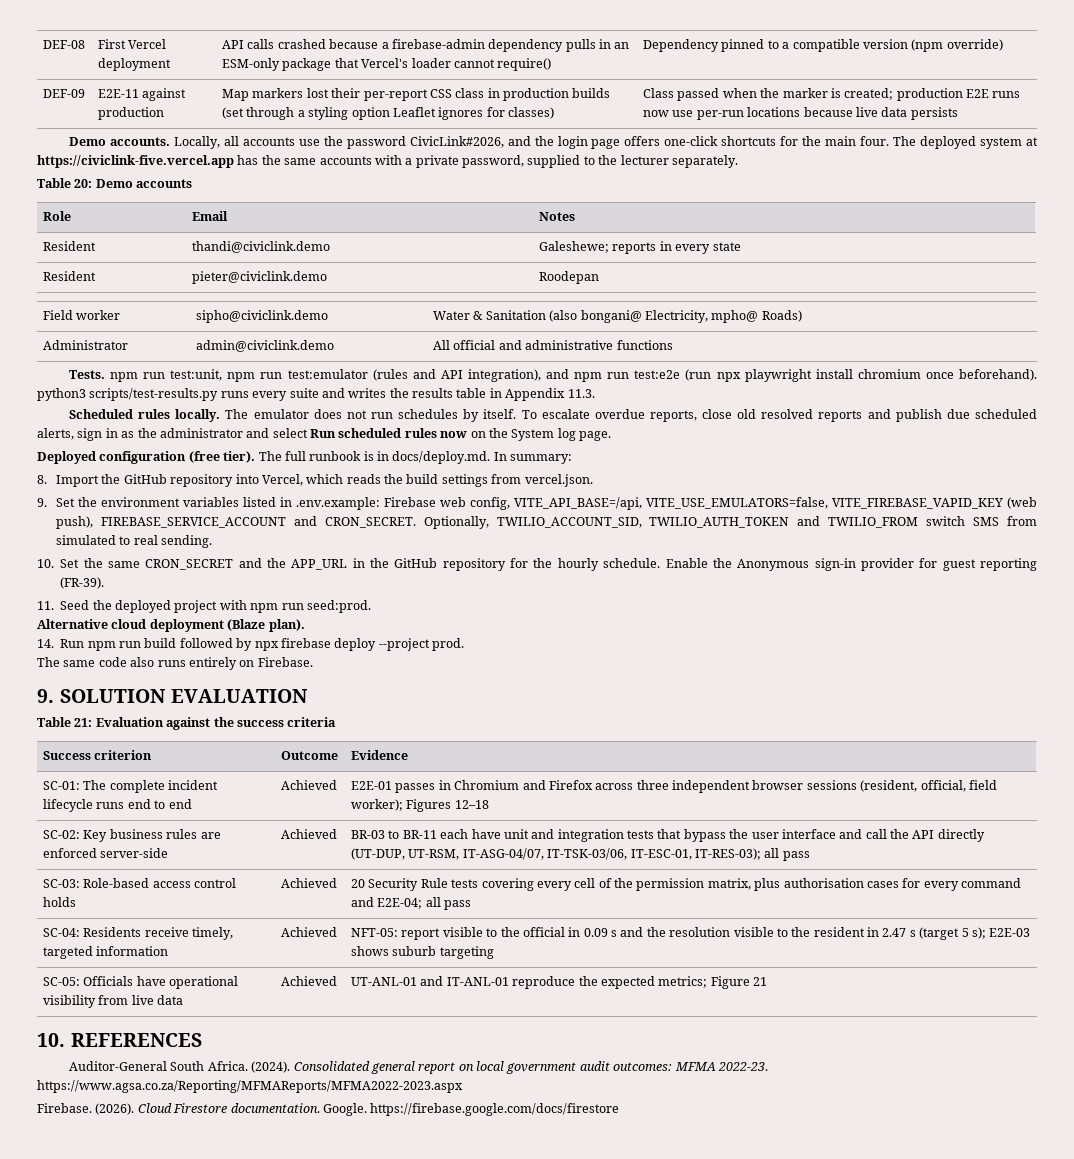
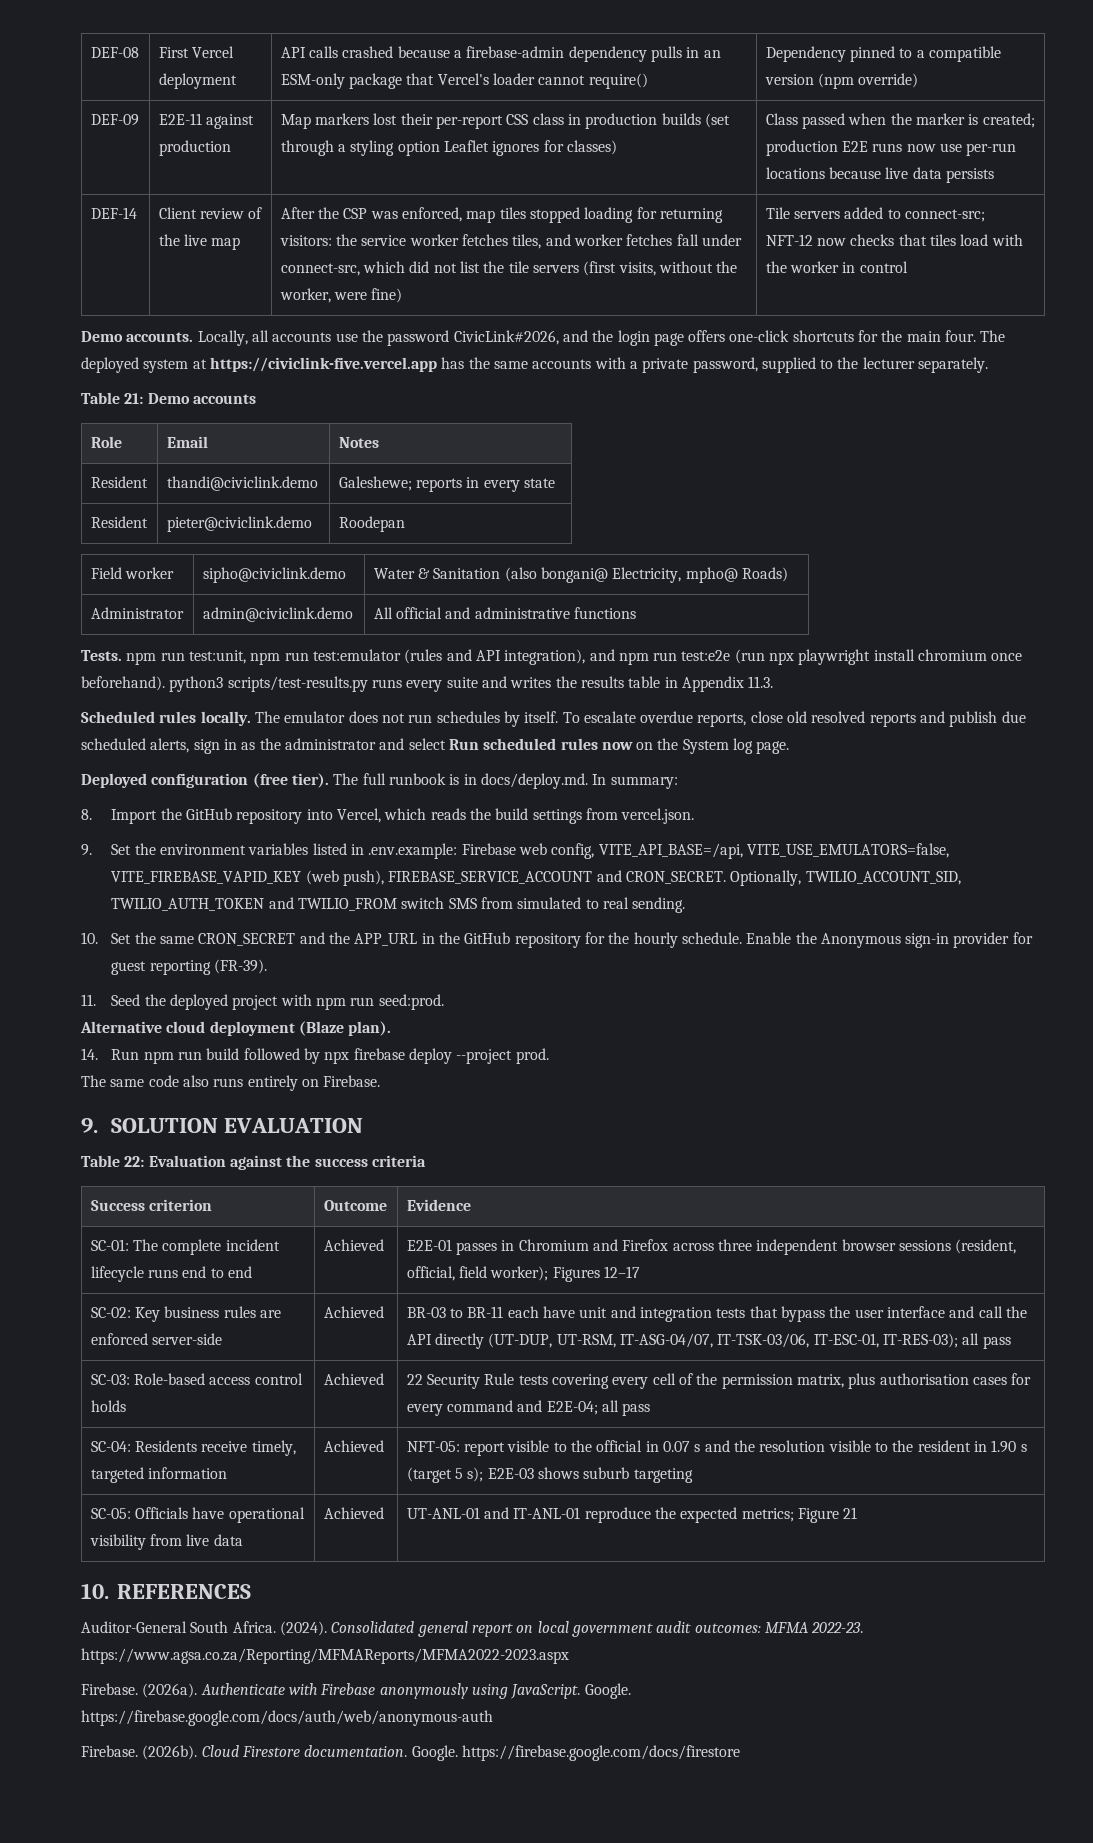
(958, 113) none -> [90,207,137,219] [158,207,263,219] [158,234,241,250] [280,207,724,223] [279,234,743,249] [280,261,738,276] [279,288,403,303] [765,207,986,222] [765,234,1023,246] [765,261,908,273] // DEF-14 | Client review of the live map | After the CSP was enforced, map tiles stopped loading for returning visitors: the service worker fetches tiles, and worker fetches fall under connect-src, which did not list the tile servers (first visits, without the worker, were fine) | Tile servers added to connect-src; NFT-12 now checks that tiles load with the worker in control
[74,179,93,188] 20: -> [124,393,144,404] 21:
[74,718,93,727] 21: -> [124,1156,145,1167] 22:
[454,800,489,809] 12–18 -> [604,1266,641,1278] 12–17
[351,879,366,888] 20 -> [406,1374,423,1385] 22
[583,928,608,937] 0.09 -> [663,1441,691,1452] 0.07
[882,928,907,937] 2.47 -> [991,1440,1017,1453] 1.90
[95,1103,135,1115] (2026). -> [142,1683,631,1699] [81,1710,493,1726] [81,1745,198,1760] (2026a). Authenticate with Firebase anonymously using JavaScript. Google. https://firebase.google.com/docs/auth/web/anonymous-auth // Firebase. (2026b).

